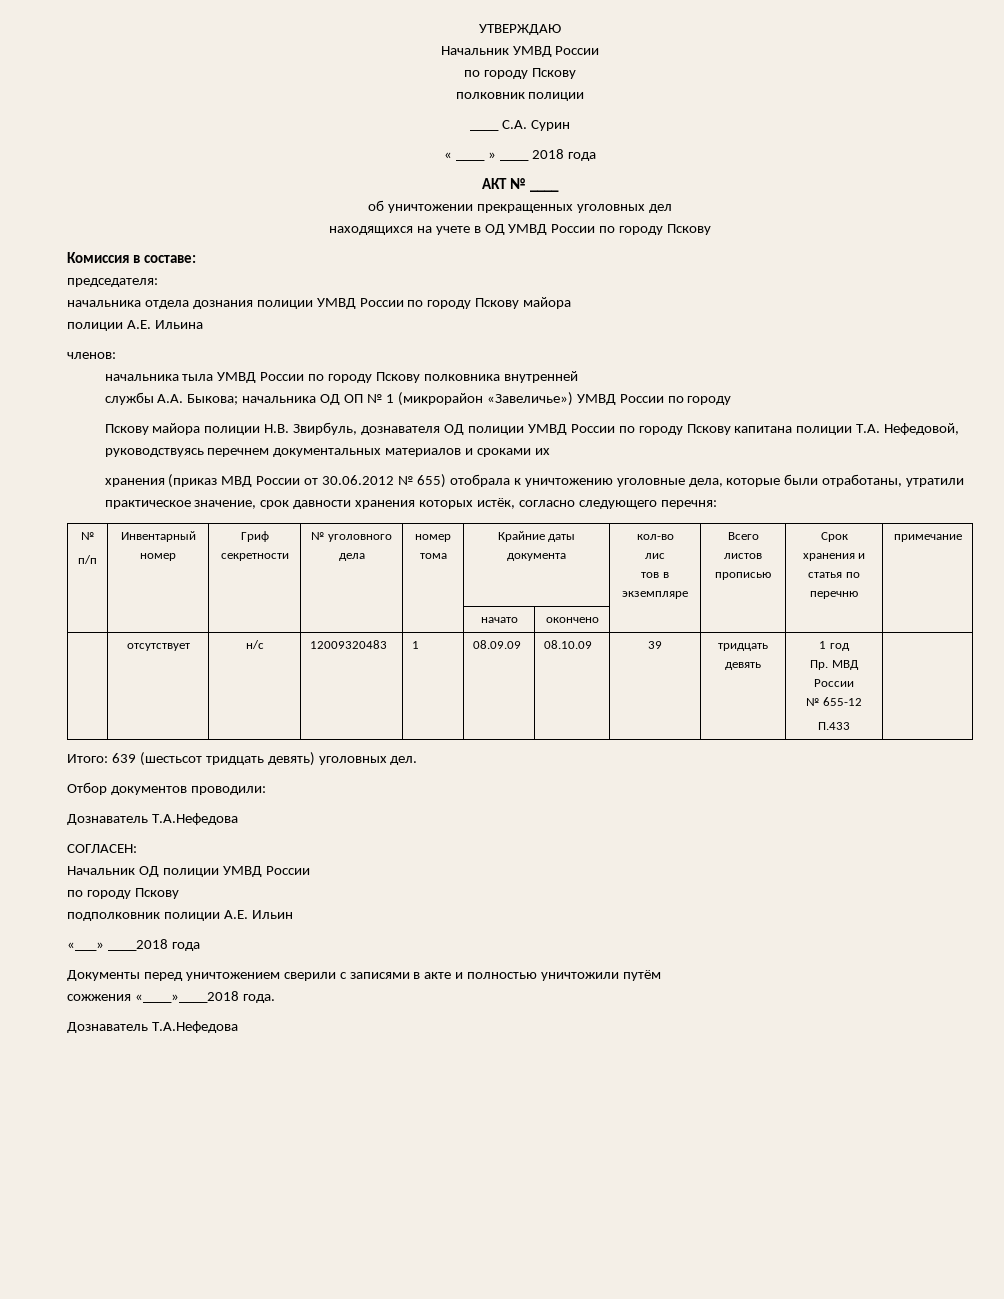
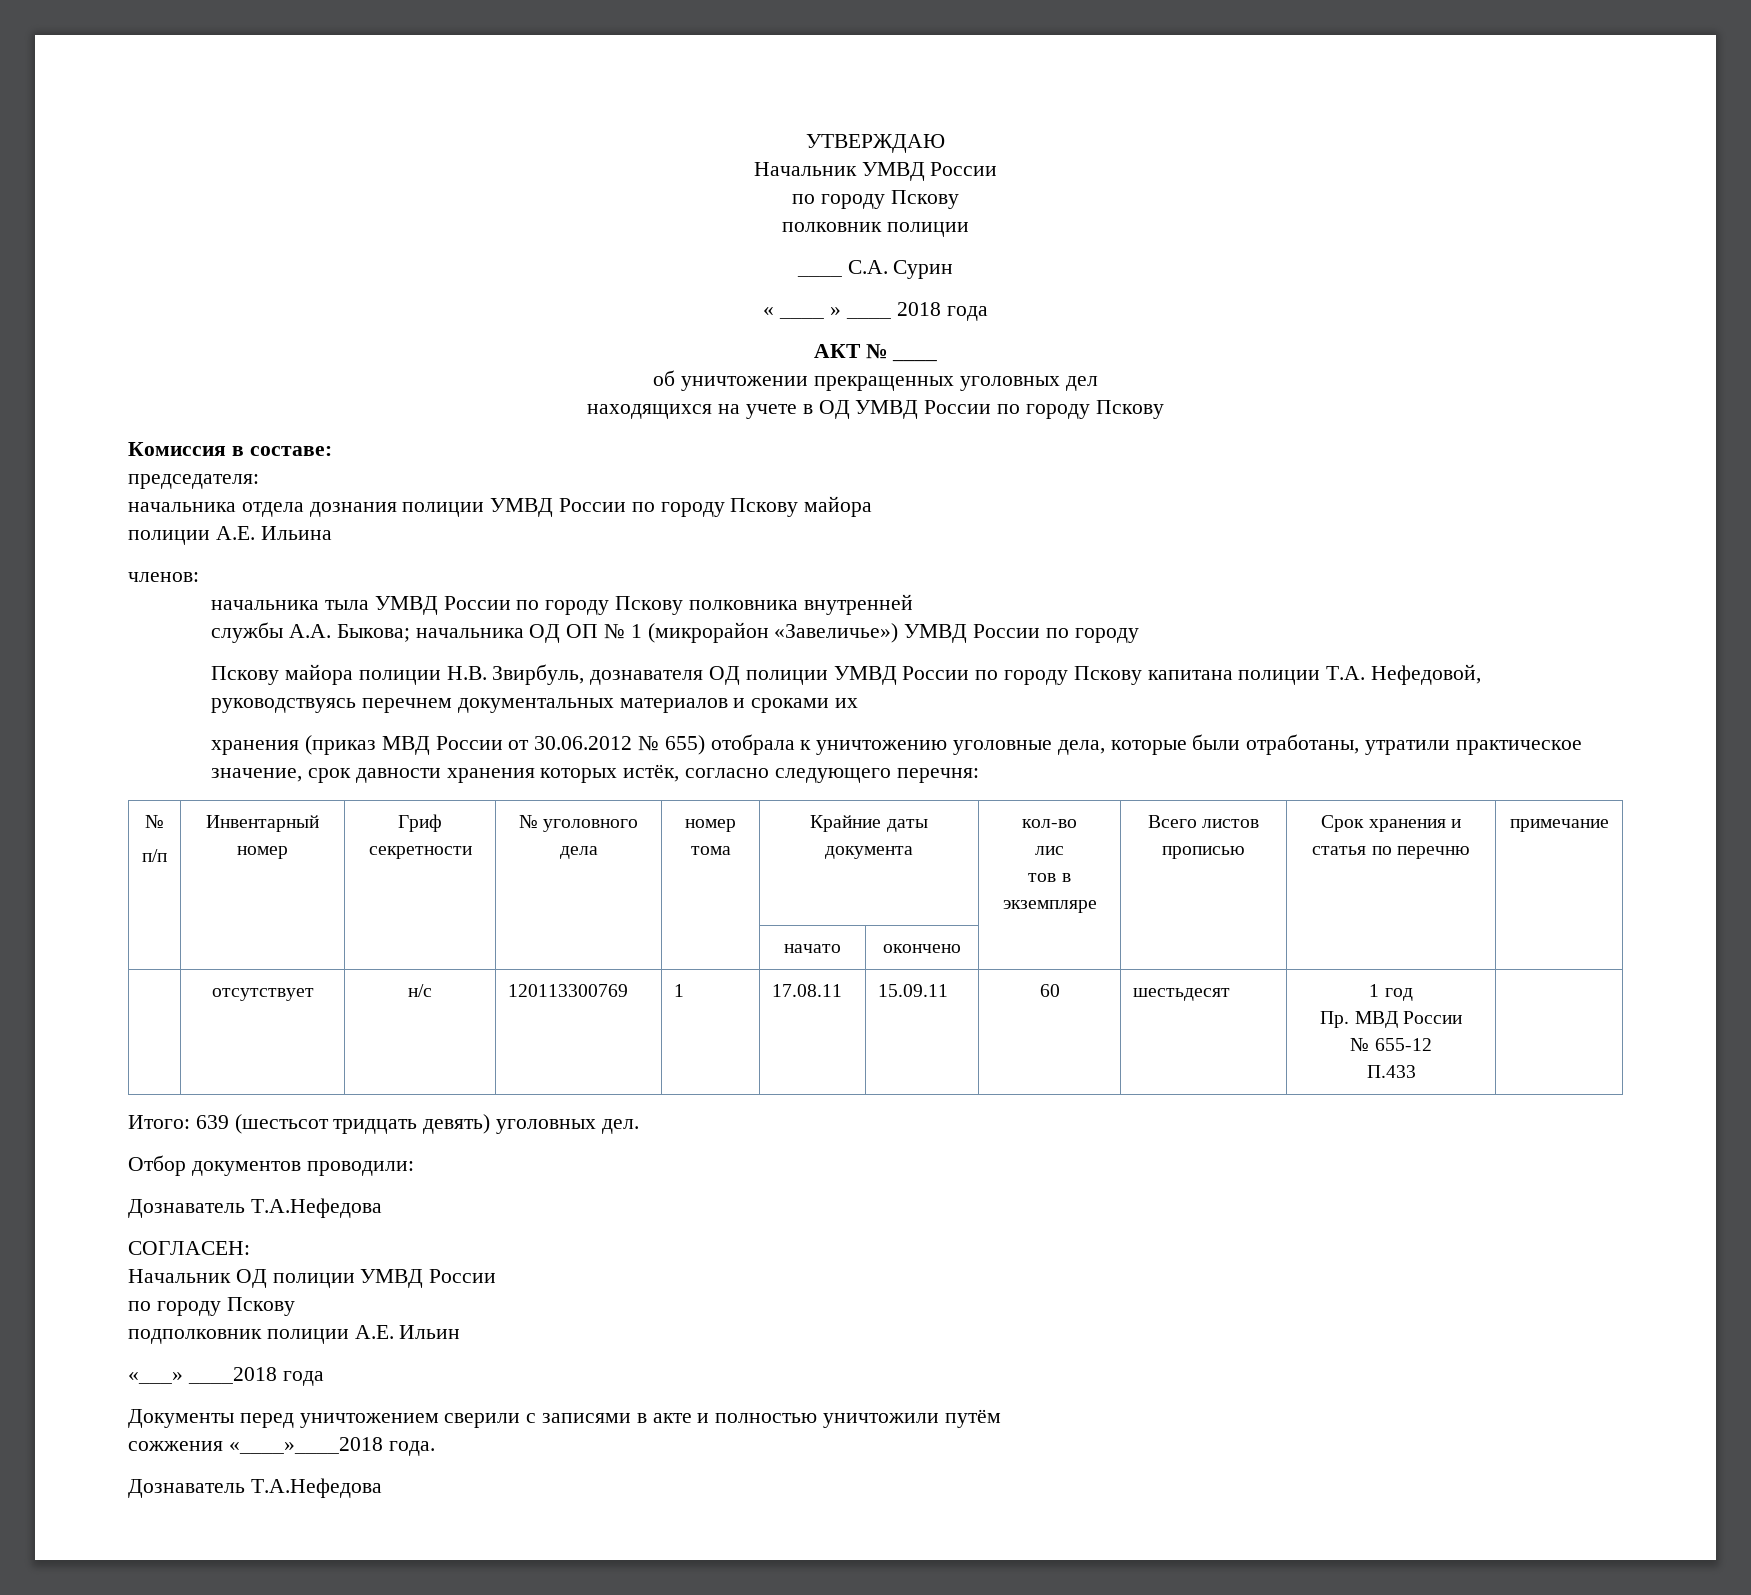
[310,640,388,649] [412,641,420,649] [473,640,522,649] [544,640,593,649] [648,641,662,649] [718,643,768,651] [725,662,761,670] 12009320483 | 1 | 08.09.09 | 08.10.09 | 39 | тридцать девять -> [508,984,629,997] [674,984,685,997] [772,984,843,997] [878,984,949,997] [1039,984,1060,997] [1133,988,1231,1001] 120113300769 | 1 | 17.08.11 | 15.09.11 | 60 | шестьдесят

